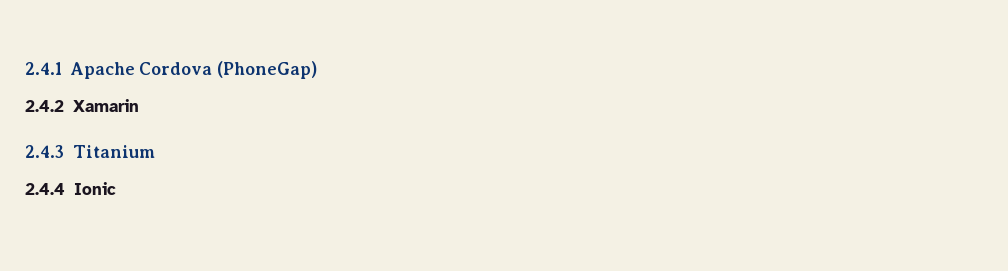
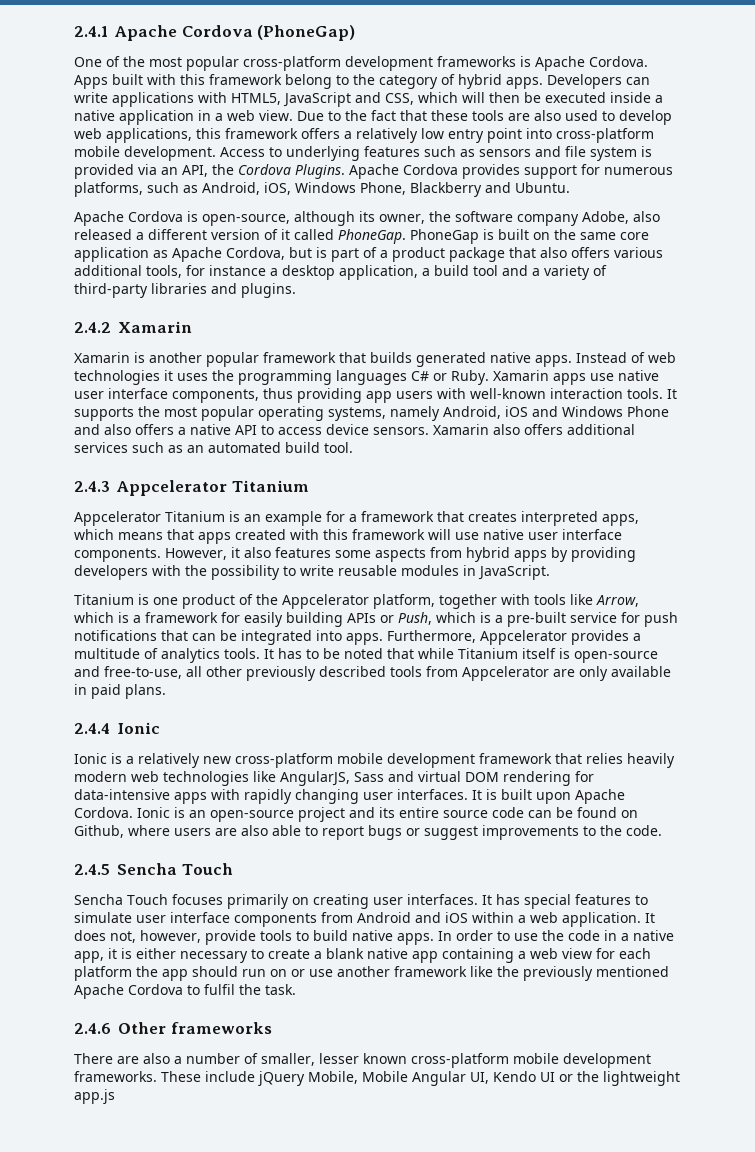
[25,99,139,112] 2.4.2 Xamarin -> [74,56,648,71] [74,74,650,89] [74,92,663,107] [74,110,672,125] [74,128,654,143] [74,146,652,161] [74,164,673,179] [74,182,570,197] [74,211,660,226] [74,229,649,244] [74,247,663,262] [74,265,607,280] [74,283,296,298] [74,321,192,333] [74,352,676,367] [74,370,659,385] [74,388,677,403] [74,406,669,421] [74,424,635,435] [74,442,353,453] One of the most popular cross-platform development frameworks is Apache Cordova. Apps built with this framework belong to the category of hybrid apps. Developers can write applications with HTML5, JavaScript and CSS, which will then be executed inside a native application in a web view. Due to the fact that these tools are also used to develop web applications, this framework offers a relatively low entry point into cross-platform mobile development. Access to underlying features such as sensors and file system is provided via an API, the Cordova Plugins. Apache Cordova provides support for numerous platforms, such as Android, iOS, Windows Phone, Blackberry and Ubuntu. // Apache Cordova is open-source, although its owner, the software company Adobe, also released a different version of it called PhoneGap. PhoneGap is built on the same core application as Apache Cordova, but is part of a product package that also offers various additional tools, for instance a desktop application, a build tool and a variety of third-party libraries and plugins. // 2.4.2 Xamarin // Xamarin is another popular framework that builds generated native apps. Instead of web technologies it uses the programming languages C# or Ruby. Xamarin apps use native user interface components, thus providing app users with well-known interaction tools. It supports the most popular operating systems, namely Android, iOS and Windows Phone and also offers a native API to access device sensors. Xamarin also offers additional services such as an automated build tool.
(64, 151) none -> [116,480,227,496] Appcelerator
[25,182,116,195] 2.4.4 Ionic -> [74,511,639,526] [74,529,622,544] [74,547,636,562] [74,565,550,580] [74,594,639,609] [74,612,678,627] [74,630,641,645] [74,648,658,663] [74,666,671,681] [74,684,166,699] [74,722,160,734] [74,753,675,768] [74,771,594,786] [74,789,625,804] [74,807,638,822] [74,825,662,840] [74,863,233,875] [74,894,648,909] [74,912,655,927] [74,930,674,945] [74,948,651,963] [74,966,669,981] [74,984,296,999] [74,1022,272,1034] [74,1053,651,1068] [74,1071,680,1086] [74,1089,115,1104] Appcelerator Titanium is an example for a framework that creates interpreted apps, which means that apps created with this framework will use native user interface components. However, it also features some aspects from hybrid apps by providing developers with the possibility to write reusable modules in JavaScript. // Titanium is one product of the Appcelerator platform, together with tools like Arrow, which is a framework for easily building APIs or Push, which is a pre-built service for push notifications that can be integrated into apps. Furthermore, Appcelerator provides a multitude of analytics tools. It has to be noted that while Titanium itself is open-source and free-to-use, all other previously described tools from Appcelerator are only available in paid plans. // 2.4.4 Ionic // Ionic is a relatively new cross-platform mobile development framework that relies heavily modern web technologies like AngularJS, Sass and virtual DOM rendering for data-intensive apps with rapidly changing user interfaces. It is built upon Apache Cordova. Ionic is an open-source project and its entire source code can be found on Github, where users are also able to report bugs or suggest improvements to the code. // 2.4.5 Sencha Touch // Sencha Touch focuses primarily on creating user interfaces. It has special features to simulate user interface components from Android and iOS within a web application. It does not, however, provide tools to build native apps. In order to use the code in a native app, it is either necessary to create a blank native app containing a web view for each platform the app should run on or use another framework like the previously mentioned Apache Cordova to fulfil the task. // 2.4.6 Other frameworks // There are also a number of smaller, lesser known cross-platform mobile development frameworks. These include jQuery Mobile, Mobile Angular UI, Kendo UI or the lightweight app.js

